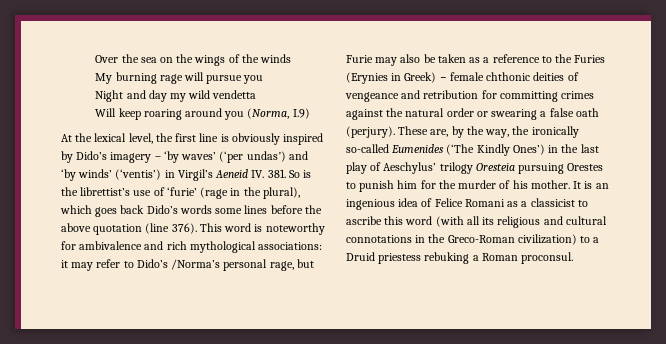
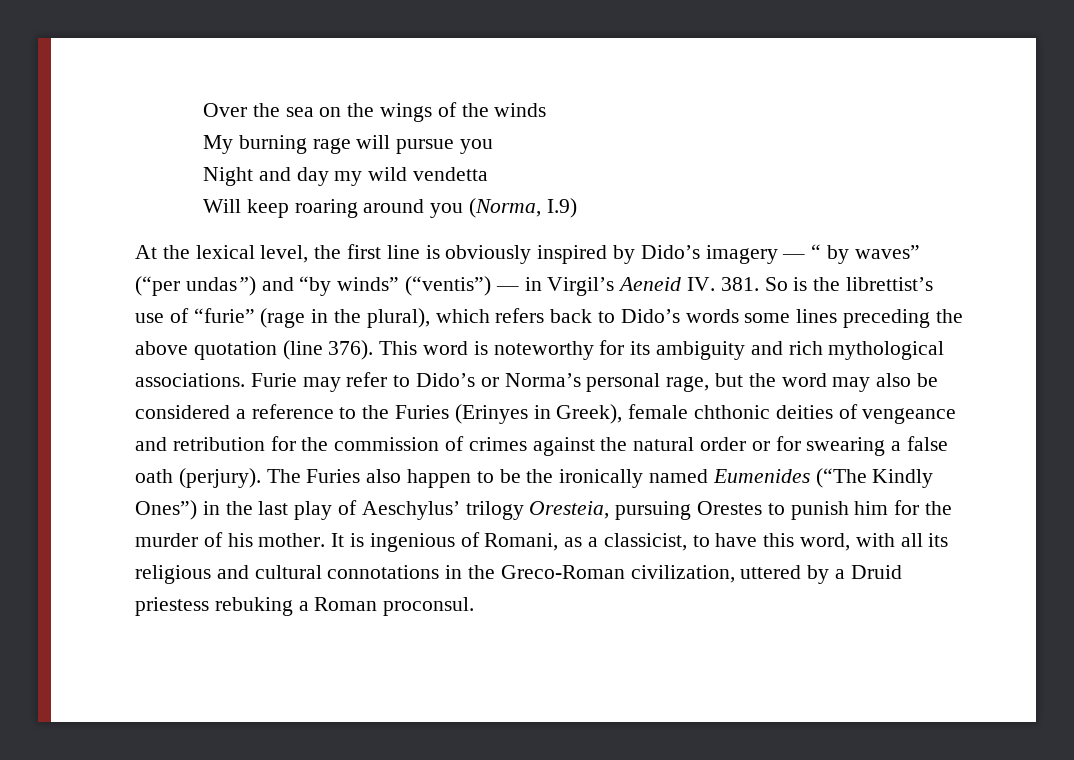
[154,151,308,163] [61,169,162,181] – ‘by waves’ (‘per undas’) and ‘by winds’ (‘ventis’) -> [782,244,920,264] [135,276,519,296] — “ by waves” (“per undas”) and “by winds” (“ventis”) —
[166,187,197,196] ‘furie’ -> [193,308,255,323] “furie”
[95,205,145,217] goes back -> [495,308,616,323] refers back to
[270,205,303,214] before -> [843,309,931,328] preceding
[79,241,143,250] ambivalence -> [630,341,746,360] its ambiguity
[258,242,323,250] [61,260,68,268] associations: it -> [135,373,297,387] associations. Furie
[171,259,221,270] /Norma’s -> [480,373,581,387] or Norma’s
[346,55,373,63] Furie -> [748,373,827,387] the word
[437,54,481,63] taken as -> [135,405,230,419] considered
[346,72,447,84] (Erynies in Greek) − -> [454,404,623,424] (Erinyes in Greek),
[499,91,558,102] committing -> [301,436,465,451] the commission of
(488, 114) none -> [775,436,801,451] for
[398,126,579,138] [346,144,545,156] These are, by the way, the ironically so-called Eumenides (‘The Kindly Ones’) -> [266,468,934,488] [135,500,197,520] The Furies also happen to be the ironically named Eumenides (“The Kindly Ones”)
[475,163,515,171] Oresteia -> [529,501,610,519] Oresteia,
[595,183,609,189] [346,198,588,210] [346,216,464,227] an ingenious idea of Felice Romani as a classicist to ascribe this word (with -> [369,532,895,552] ingenious of Romani, as a classicist, to have this word, with
[517,234,591,245] civilization) to -> [630,565,830,584] civilization, uttered by

